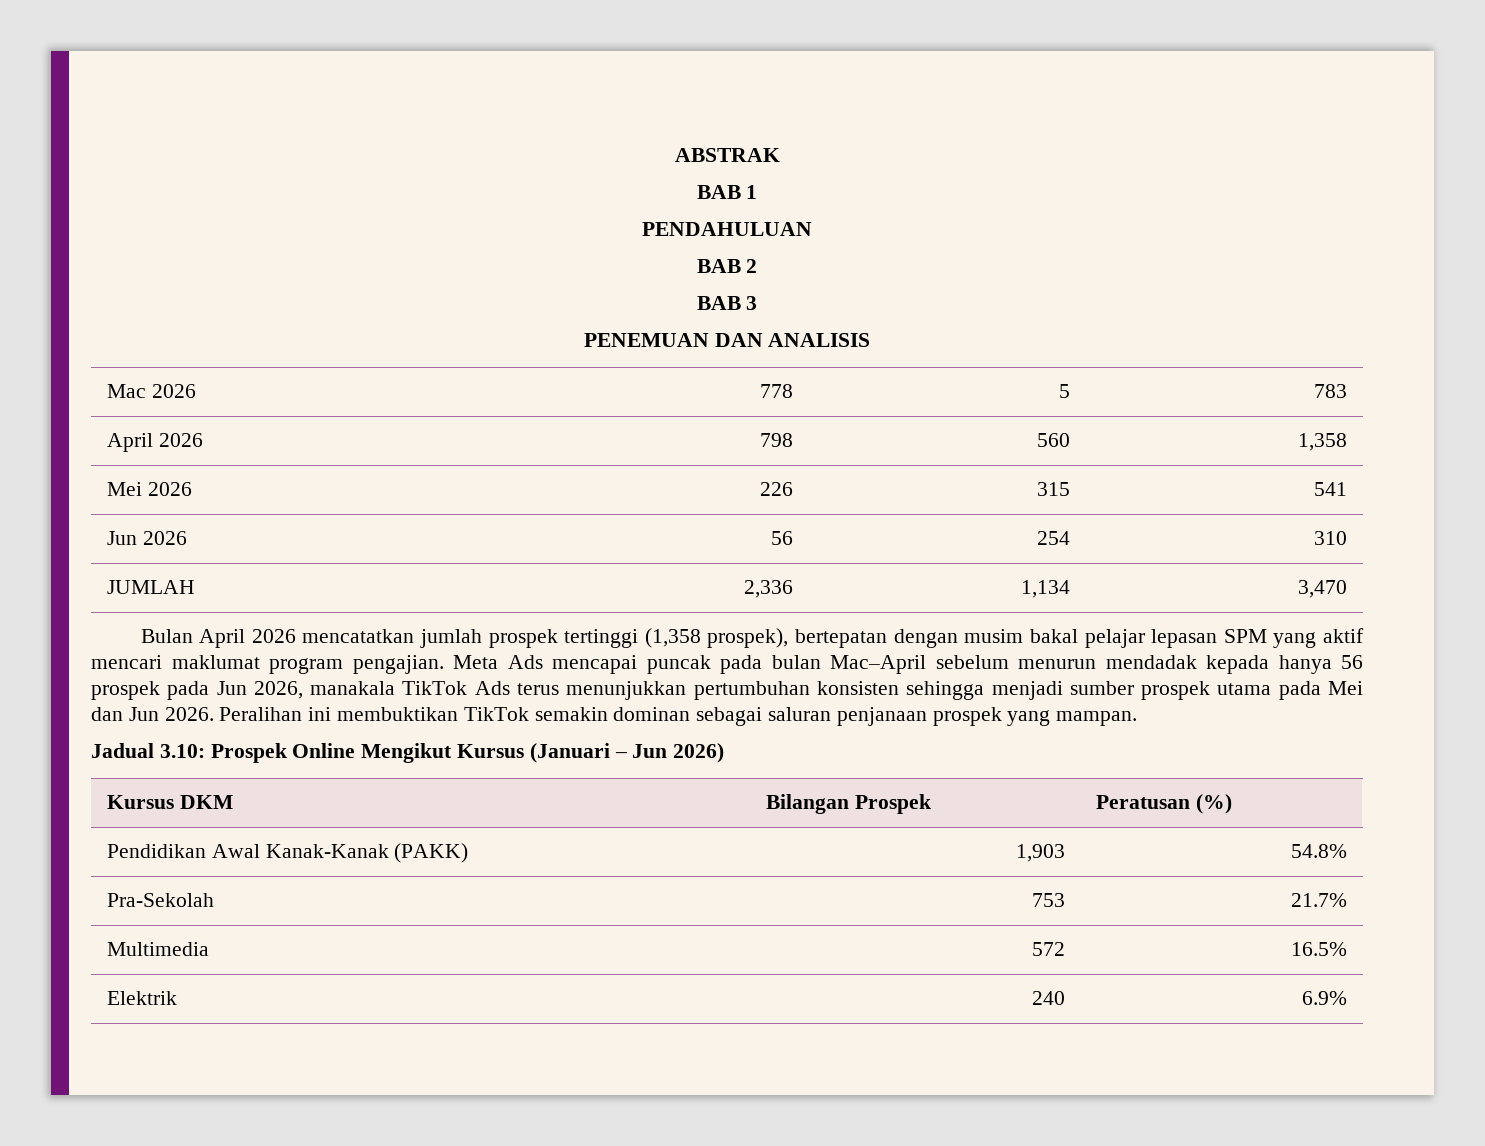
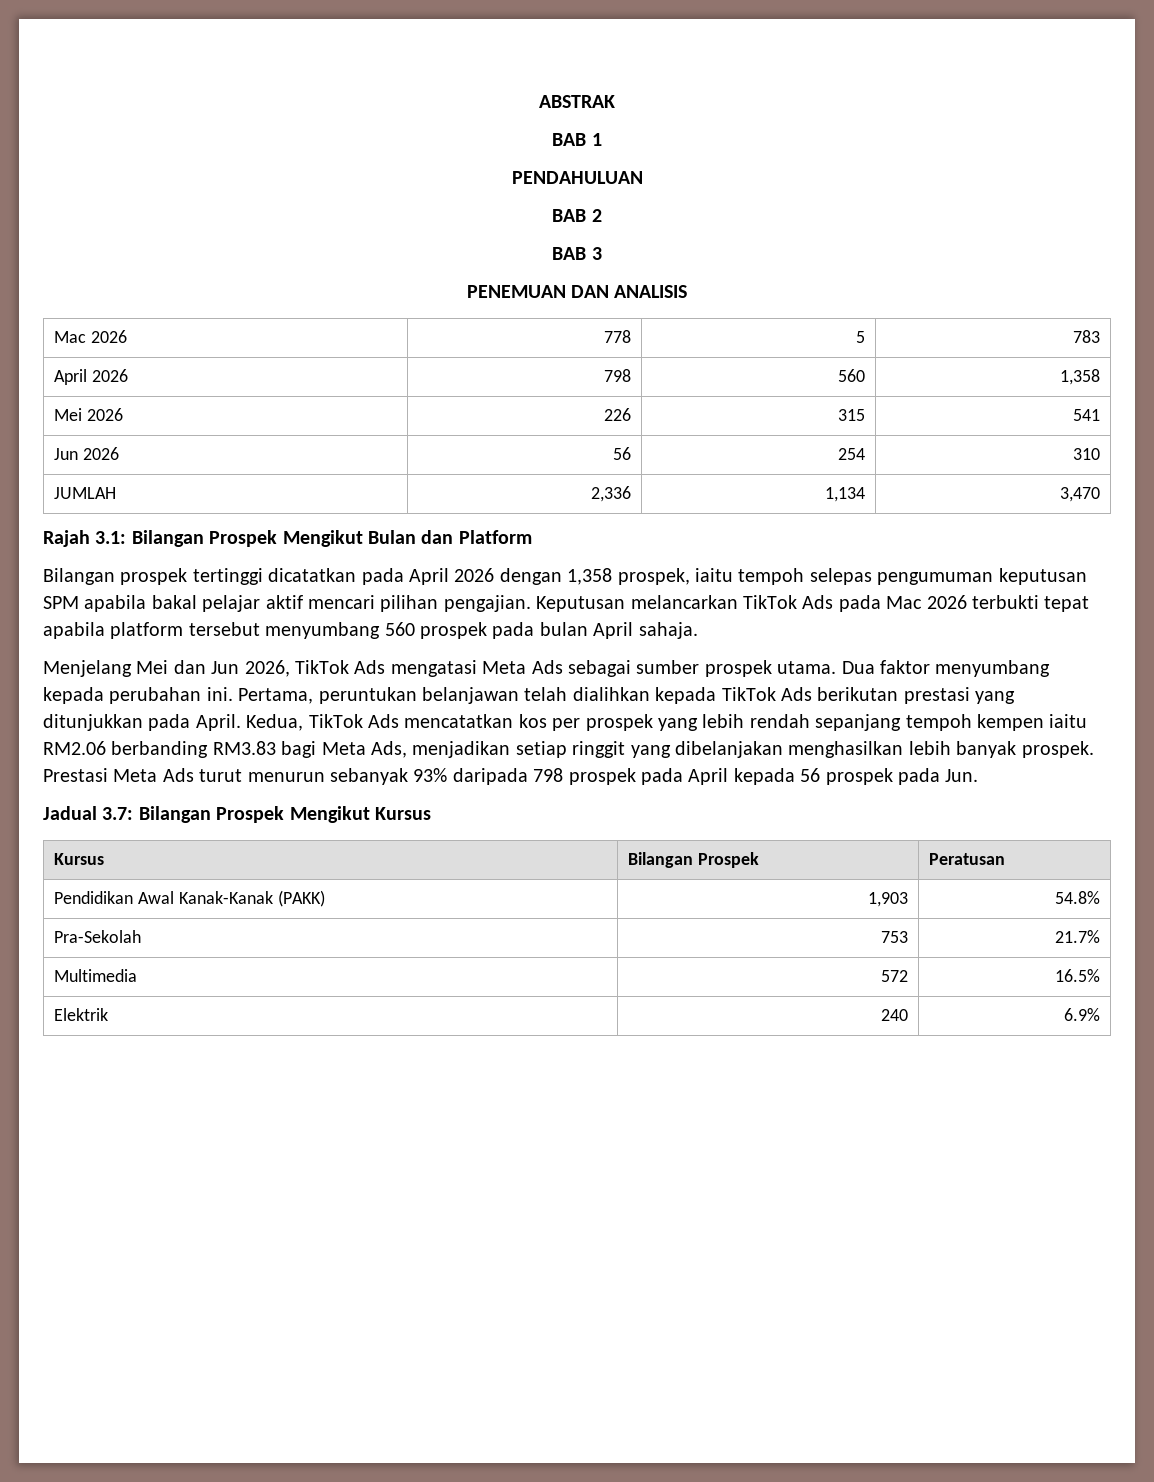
[140,628,1364,648] [91,655,1363,674] [91,681,1363,700] [91,707,1138,726] [91,743,725,763] [106,795,233,809] Bulan April 2026 mencatatkan jumlah prospek tertinggi (1,358 prospek), bertepatan dengan musim bakal pelajar lepasan SPM yang aktif mencari maklumat program pengajian. Meta Ads mencapai puncak pada bulan Mac–April sebelum menurun mendadak kepada hanya 56 prospek pada Jun 2026, manakala TikTok Ads terus menunjukkan pertumbuhan konsisten sehingga menjadi sumber prospek utama pada Mei dan Jun 2026. Peralihan ini membuktikan TikTok semakin dominan sebagai saluran penjanaan prospek yang mampan. // Jadual 3.10: Prospek Online Mengikut Kursus (Januari – Jun 2026) // Kursus DKM -> [43,530,532,547] [43,568,1087,585] [43,595,1090,612] [43,622,698,639] [43,660,1051,677] [43,687,1016,704] [43,714,1088,731] [43,741,1094,758] [43,768,979,785] [43,806,431,823] [54,853,105,865] Rajah 3.1: Bilangan Prospek Mengikut Bulan dan Platform // Bilangan prospek tertinggi dicatatkan pada April 2026 dengan 1,358 prospek, iaitu tempoh selepas pengumuman keputusan SPM apabila bakal pelajar aktif mencari pilihan pengajian. Keputusan melancarkan TikTok Ads pada Mac 2026 terbukti tepat apabila platform tersebut menyumbang 560 prospek pada bulan April sahaja. // Menjelang Mei dan Jun 2026, TikTok Ads mengatasi Meta Ads sebagai sumber prospek utama. Dua faktor menyumbang kepada perubahan ini. Pertama, peruntukan belanjawan telah dialihkan kepada TikTok Ads berikutan prestasi yang ditunjukkan pada April. Kedua, TikTok Ads mencatatkan kos per prospek yang lebih rendah sepanjang tempoh kempen iaitu RM2.06 berbanding RM3.83 bagi Meta Ads, menjadikan setiap ringgit yang dibelanjakan menghasilkan lebih banyak prospek. Prestasi Meta Ads turut menurun sebanyak 93% daripada 798 prospek pada April kepada 56 prospek pada Jun. // Jadual 3.7: Bilangan Prospek Mengikut Kursus // Kursus
[1195,794,1232,814] (%) -> (1006, 859) none

